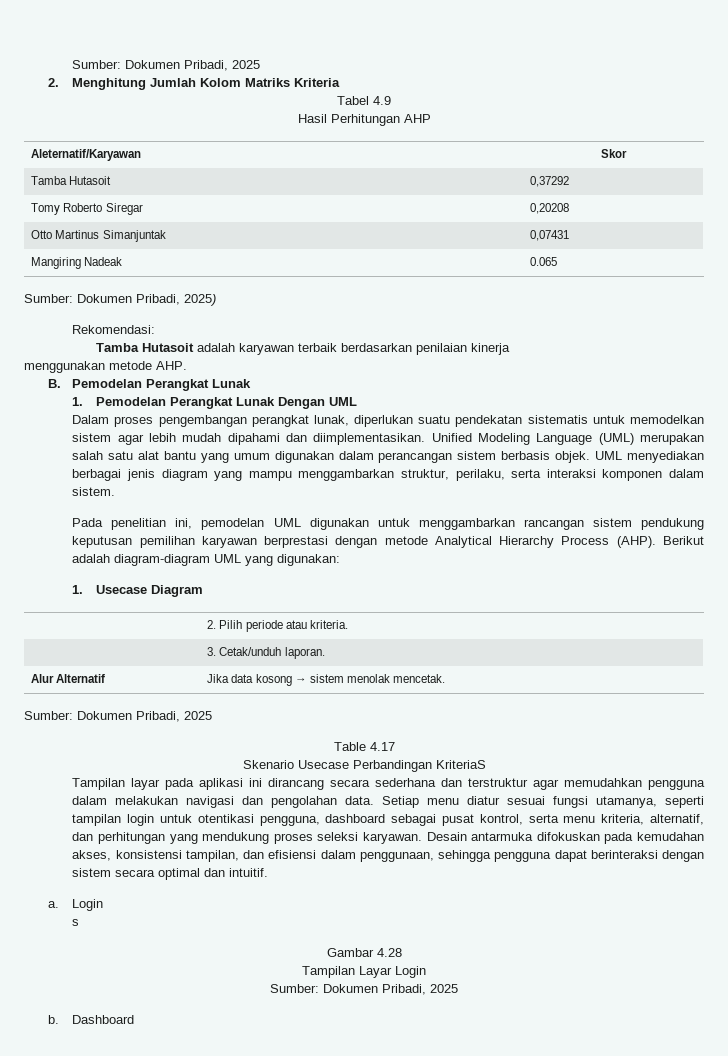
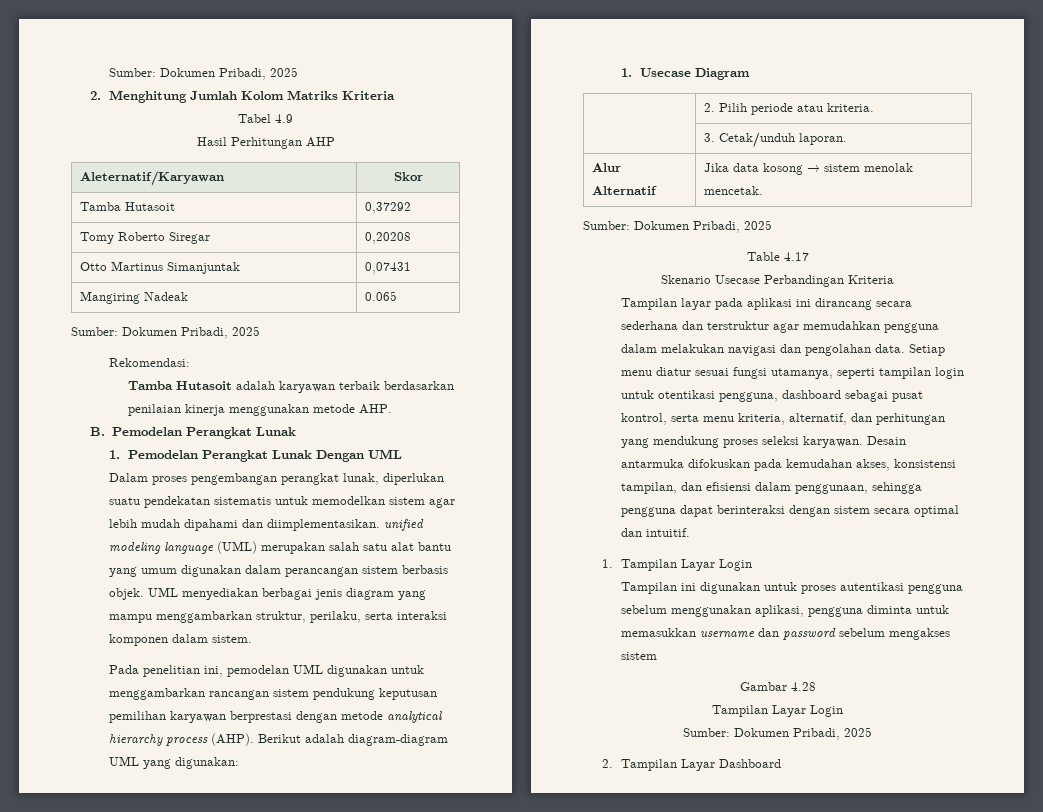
[184,294,216,306] 2025) -> [232,326,260,336] 2025
(511, 349) // -> (226, 410) none
[431,433,593,445] Unified Modeling Language -> [384,519,425,531] [109,542,215,554] unified modeling language
[434,536,610,548] Analytical Hierarchy Process -> [387,711,443,723] [109,734,209,746] analytical hierarchy process
[435,760,486,769] KriteriaS -> [848,275,894,284] Kriteria
[48,899,104,911] [72,919,80,926] a. Login // s -> [602,559,753,571] [621,582,964,594] [621,605,950,617] [621,628,951,640] [621,652,658,660] 1. Tampilan Layar Login // Tampilan ini digunakan untuk proses autentikasi pengguna sebelum menggunakan aplikasi, pengguna diminta untuk memasukkan username dan password sebelum mengakses sistem
[48,1015,60,1024] b. -> [602,759,716,771] 2. Tampilan Layar

